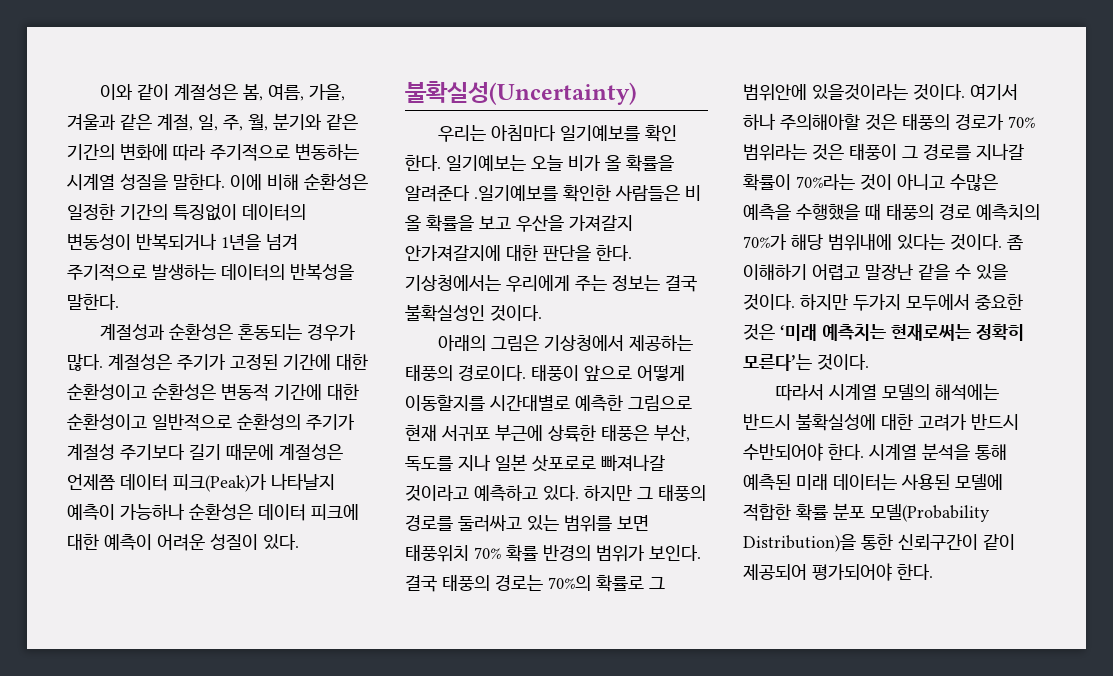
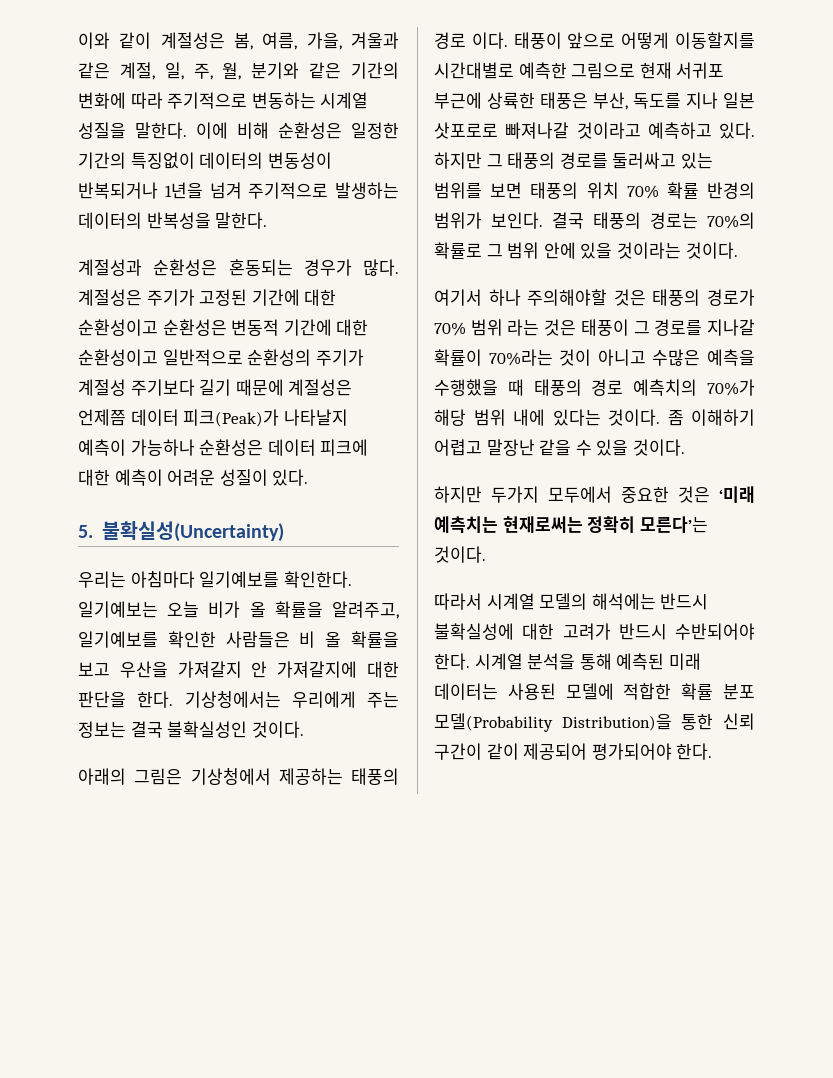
(299, 542) none -> [78,525,93,538] 5.
[644,125,677,142] [405,155,441,171] 확인 한다. -> [283,571,352,588] 확인한다.
[405,185,558,202] 알려준다 .일기예보를 -> [332,601,399,619] [78,631,158,648] 알려주고, 일기예보를
[405,245,501,261] 안가져갈지에 -> [251,661,358,678] 안 가져갈지에
[458,365,526,381] 경로이다. -> [434,32,508,49] 경로 이다.
[405,544,469,562] 태풍위치 -> [530,182,619,199] 태풍의 위치
[743,84,965,101] 범위안에 있을것이라는 것이다. -> [507,242,738,259] 범위 안에 있을 것이라는 것이다. //
[780,114,860,130] 주의해아할 -> [527,289,608,306] 주의해야할
[743,144,807,161] 범위라는 -> [470,319,540,336] 범위 라는
[828,234,892,251] 범위내에 -> [473,409,545,426] 범위 내에
(795, 302) none -> (685, 447) //
[898,534,978,550] 신뢰구간이 -> [723,713,755,730] [434,743,482,760] 신뢰 구간이

